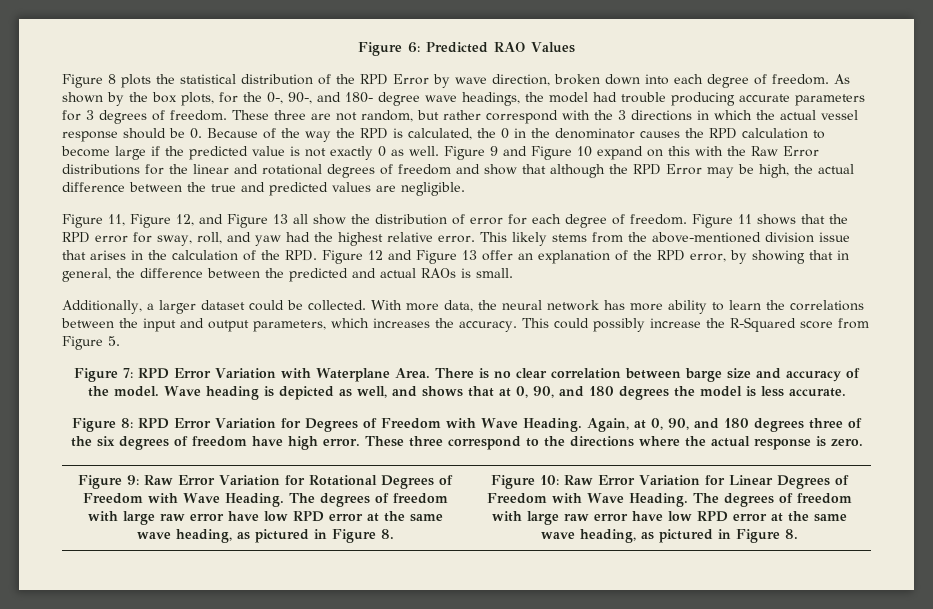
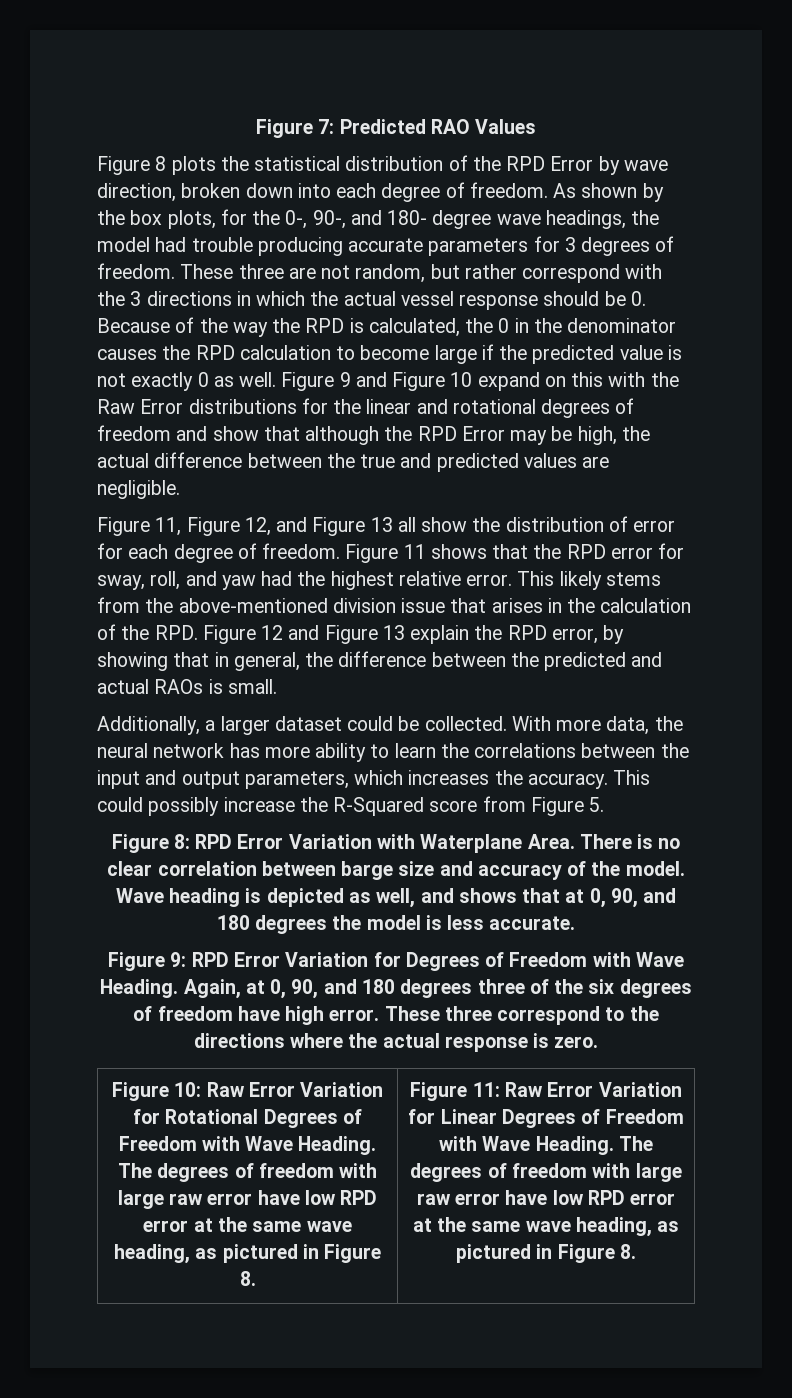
[358,42,421,56] Figure 6: -> [255,119,335,138] Figure 7:
[482,250,628,264] offer an explanation of -> [410,625,470,644] explain
[122,368,133,378] 7: -> [173,834,190,849] 8:
[121,418,134,428] 8: -> [170,952,187,967] 9:
[127,475,140,485] 9: -> [174,1082,202,1097] 10:
[539,475,559,485] 10: -> [472,1082,500,1097] 11:

